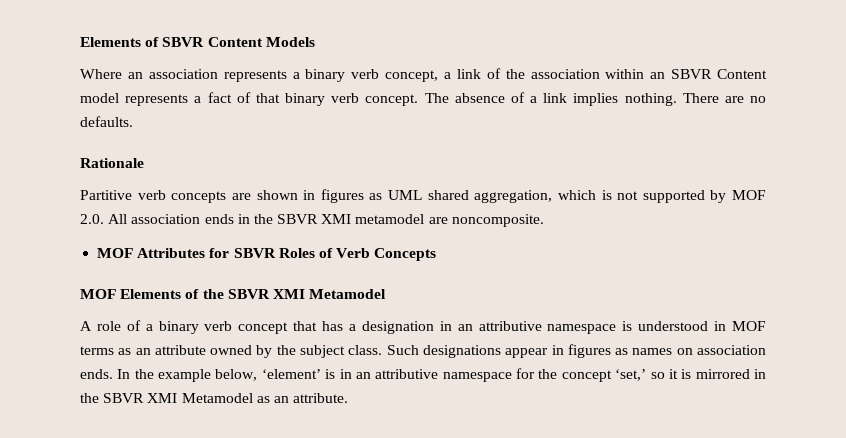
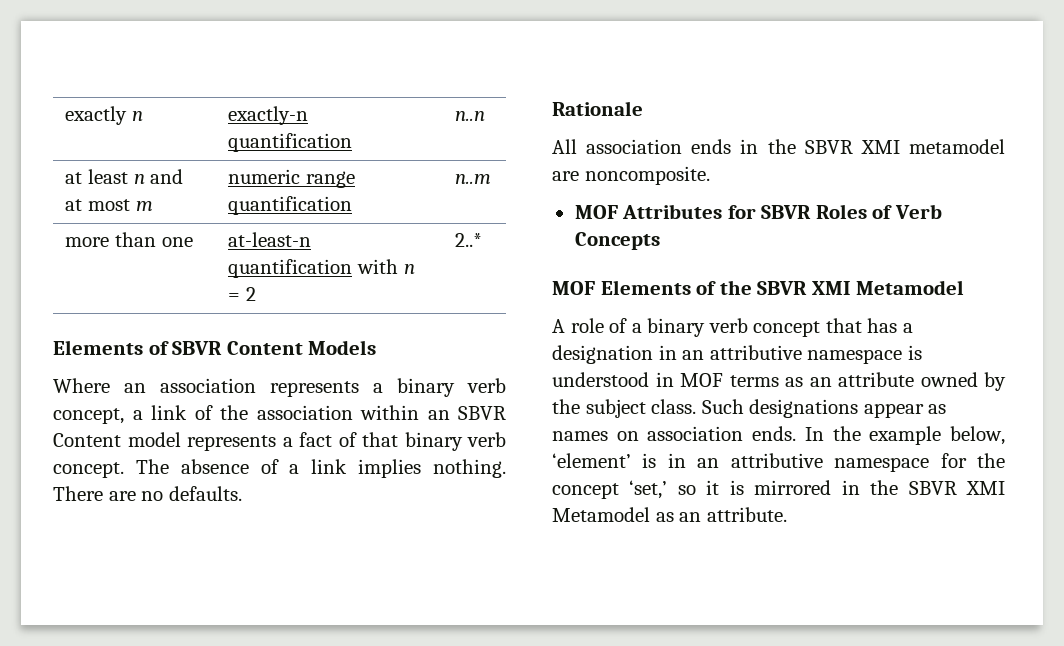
(80, 42) none -> [65,106,143,125] [228,106,309,125] [228,133,353,152] [455,111,486,121] [65,169,184,184] [65,199,153,211] [228,169,355,188] [228,196,353,215] [455,174,492,184] [65,232,193,247] [228,232,312,247] [228,259,415,278] [228,287,256,301] [455,233,483,247] exactly n | exactly-n quantification | n..n // at least n and at most m | numeric range quantification | n..m // more than one | at-least-n quantification with n = 2 | 2..* //
[80,189,766,203] [80,214,104,224] Partitive verb concepts are shown in figures as UML shared aggregation, which is not supported by MOF 2.0. -> (643, 108) none
[551,344,611,358] in figures -> (924, 410) none

